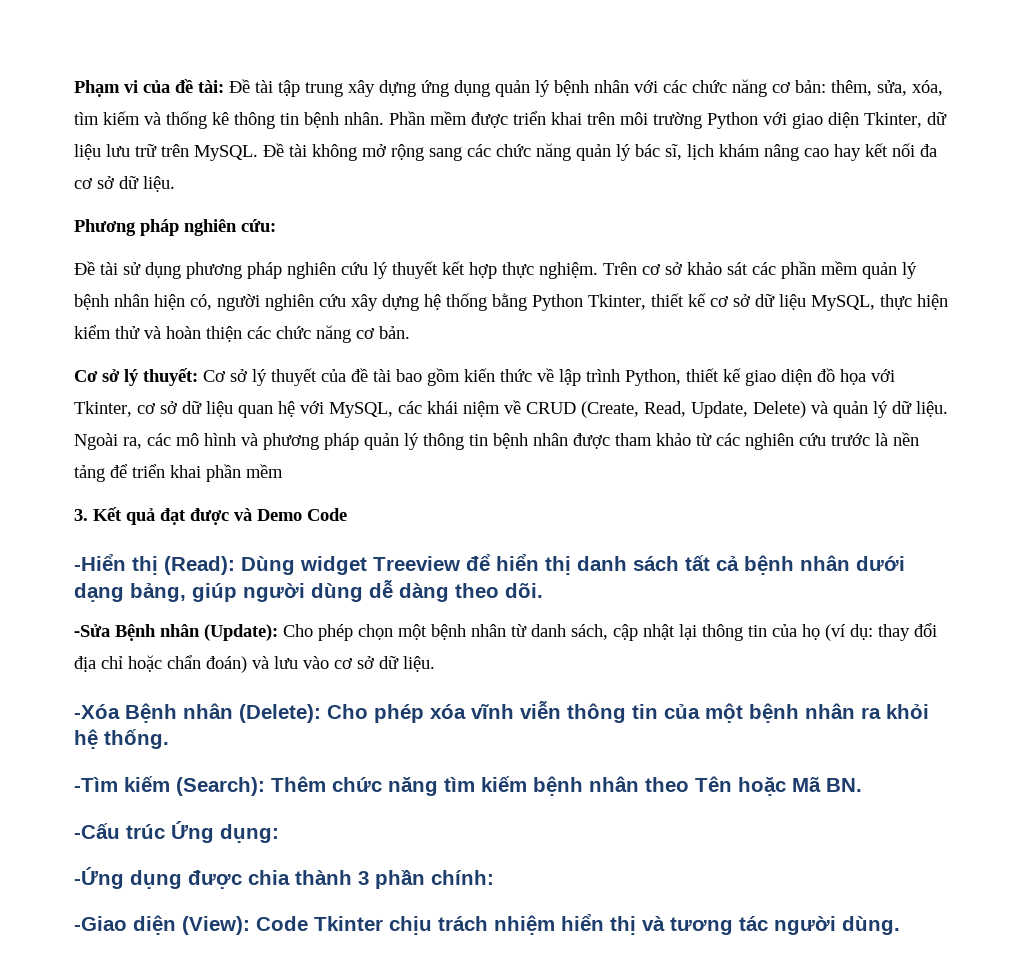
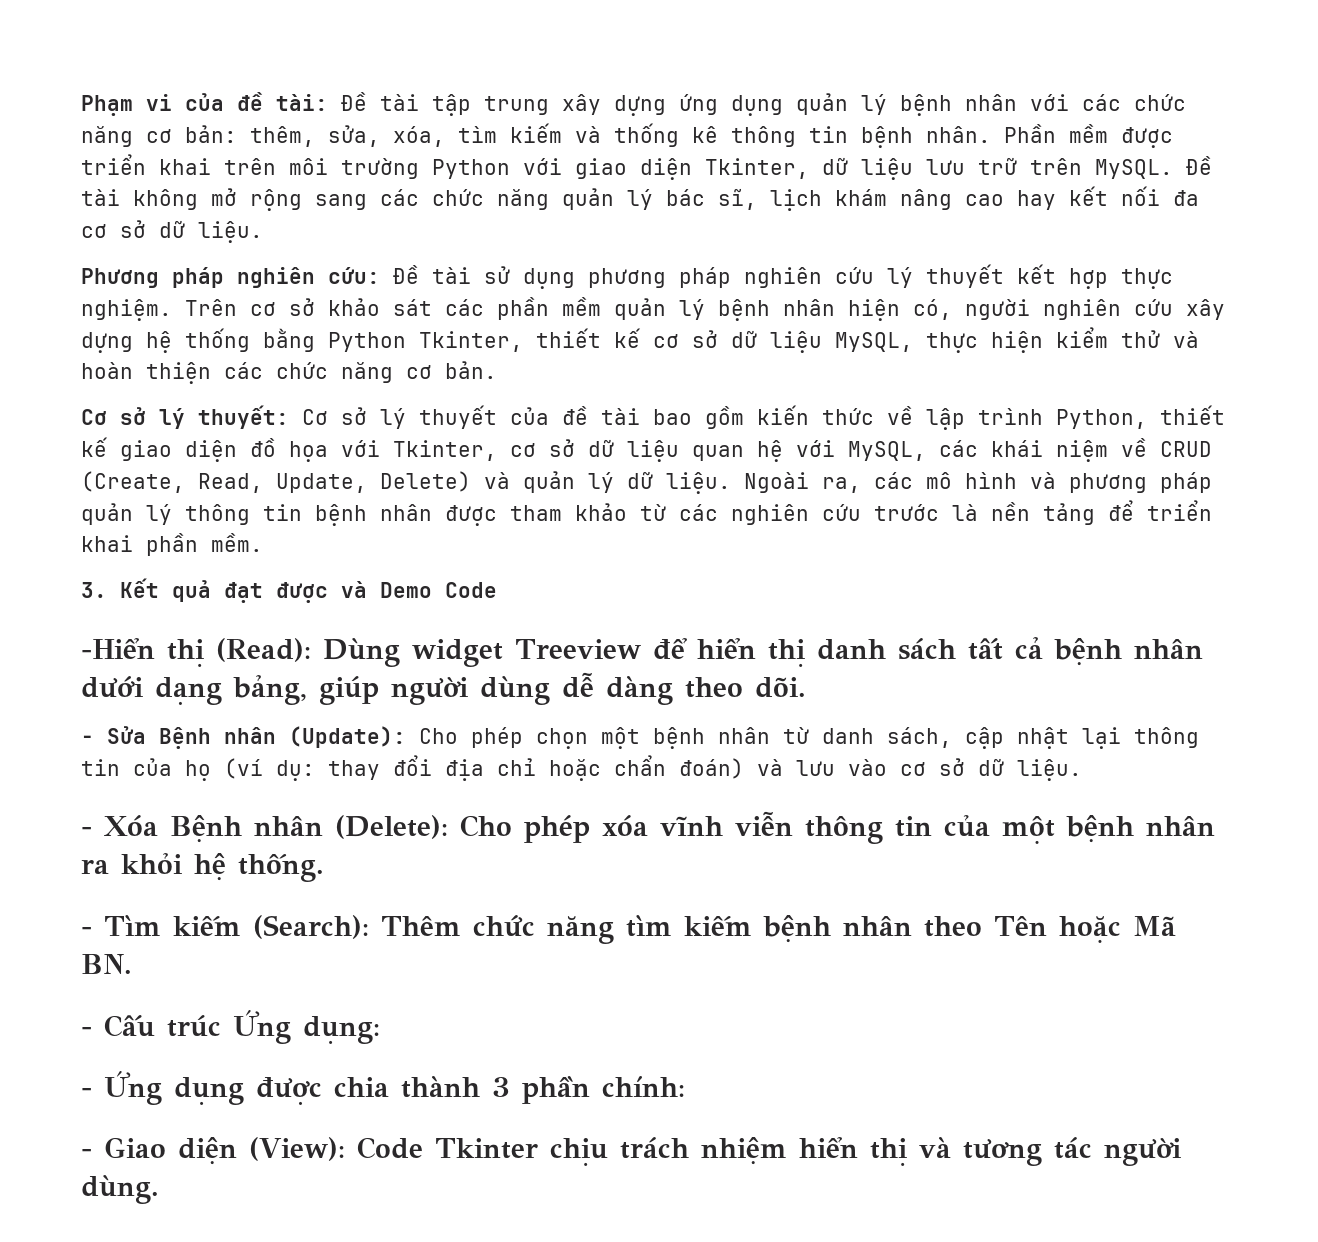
(276, 225) // -> (380, 275) none
[246,464,283,478] mềm -> [211,533,263,552] mềm.
[74,624,110,637] -Sửa -> [81,726,146,744] - Sửa
[74,704,120,719] -Xóa -> [81,815,158,836] - Xóa
[74,777,118,792] -Tìm -> [81,915,161,936] - Tìm
[74,823,120,839] -Cấu -> [81,1015,155,1037] - Cấu
[74,867,124,889] -Ứng -> [81,1071,162,1105] - Ứng
[74,916,127,931] -Giao -> [81,1137,166,1158] - Giao

